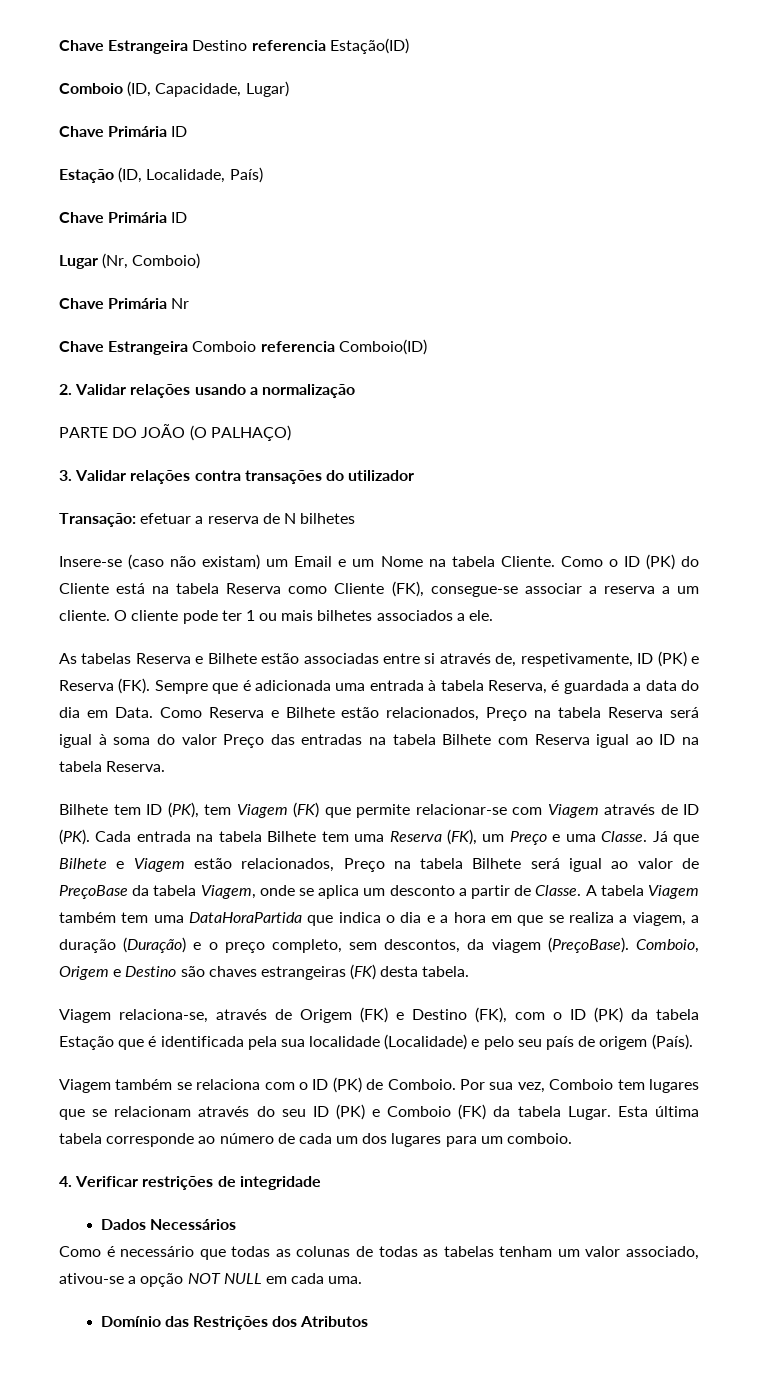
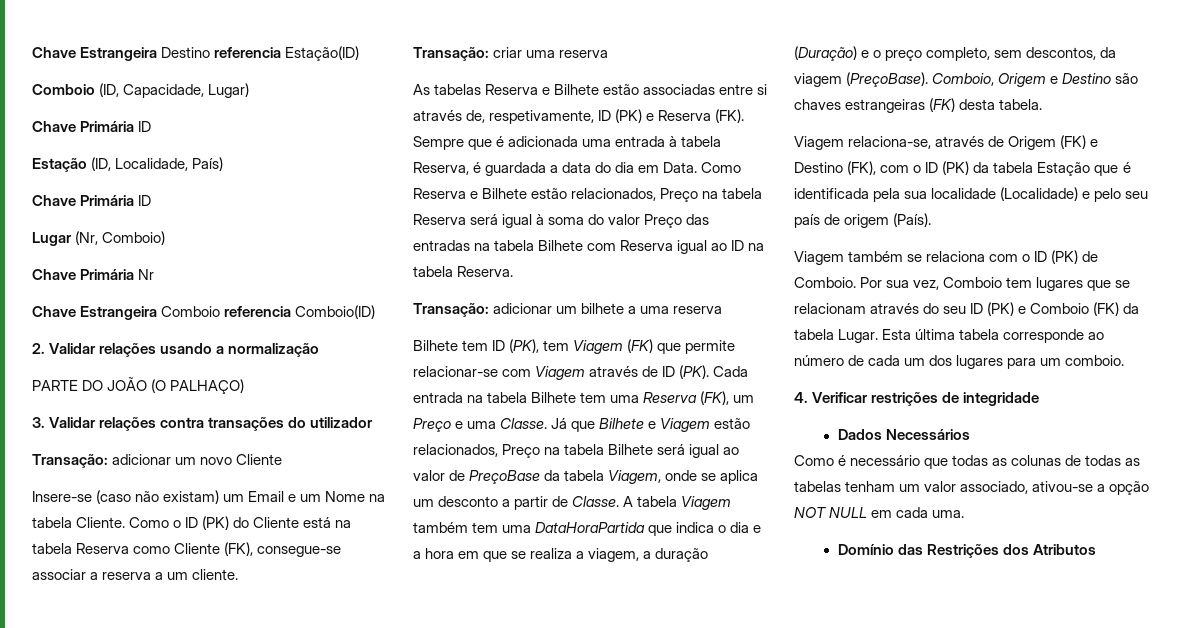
[140,513,356,524] efetuar a reserva de N bilhetes -> [112,454,283,465] adicionar um novo Cliente
[114,610,494,624] O cliente pode ter 1 ou mais bilhetes associados a ele. -> [413,47,609,61] // Transação: criar uma reserva
(166, 766) none -> [413,303,723,317] // Transação: adicionar um bilhete a uma reserva

